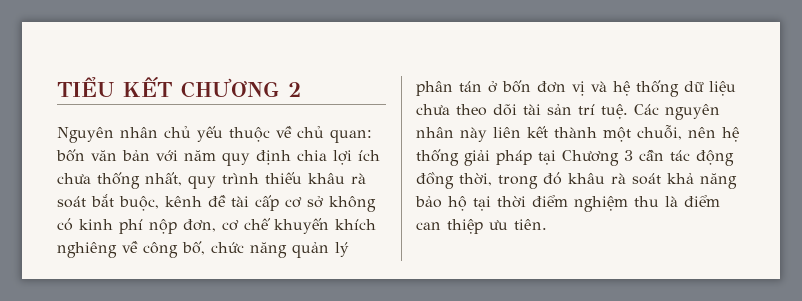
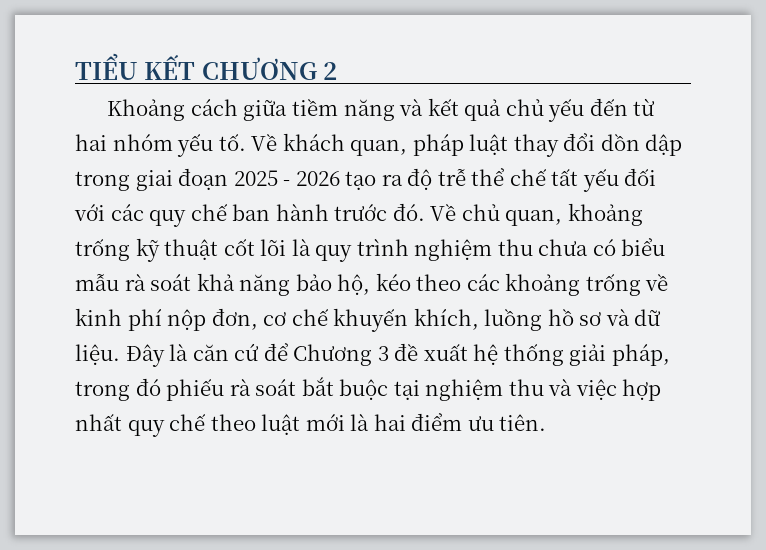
[57,126,372,143] [56,149,380,166] [57,172,366,189] [57,194,376,212] [57,218,73,231] Nguyên nhân chủ yếu thuộc về chủ quan: bốn văn bản với năm quy định chia lợi ích chưa thống nhất, quy trình thiếu khâu rà soát bắt buộc, kênh đề tài cấp cơ sở không có -> [107,98,656,122] [75,133,683,157] [75,168,657,192] [74,203,643,227] [75,238,666,262] [75,273,669,296] Khoảng cách giữa tiềm năng và kết quả chủ yếu đến từ hai nhóm yếu tố. Về khách quan, pháp luật thay đổi dồn dập trong giai đoạn 2025 - 2026 tạo ra độ trễ thể chế tất yếu đối với các quy chế ban hành trước đó. Về chủ quan, khoảng trống kỹ thuật cốt lõi là quy trình nghiệm thu chưa có biểu mẫu rà soát khả năng bảo hộ, kéo theo các khoảng trống về
[335,219,376,230] [57,241,349,258] [416,80,736,97] [416,104,720,120] [416,125,739,142] [416,149,734,166] [416,172,492,189] khích nghiêng về công bố, chức năng quản lý phân tán ở bốn đơn vị và hệ thống dữ liệu chưa theo dõi tài sản trí tuệ. Các nguyên nhân này liên kết thành một chuỗi, nên hệ thống giải pháp tại Chương 3 cần tác động đồng thời, -> [413,308,662,331] [75,343,670,367] khích, luồng hồ sơ và dữ liệu. Đây là căn cứ để Chương 3 đề xuất hệ thống giải pháp,
[568,173,737,189] [415,195,720,212] [416,219,483,234] khâu rà soát khả năng bảo hộ tại thời điểm nghiệm thu là điểm can thiệp -> [166,377,662,401] [75,413,463,437] phiếu rà soát bắt buộc tại nghiệm thu và việc hợp nhất quy chế theo luật mới là hai điểm

